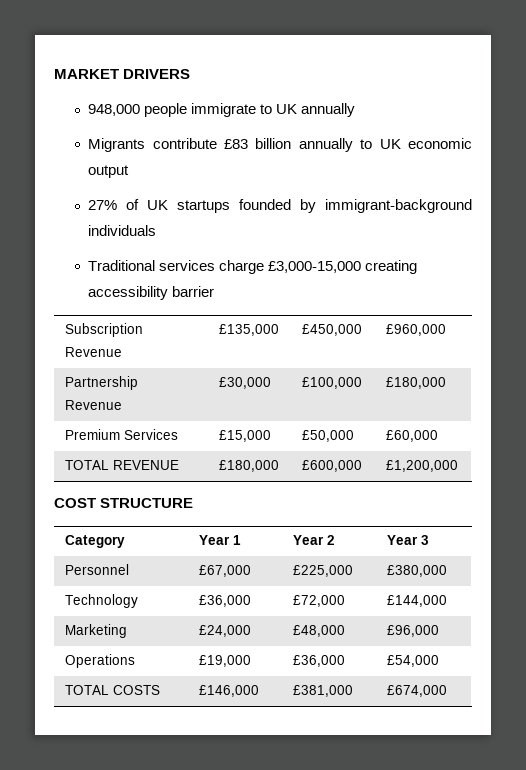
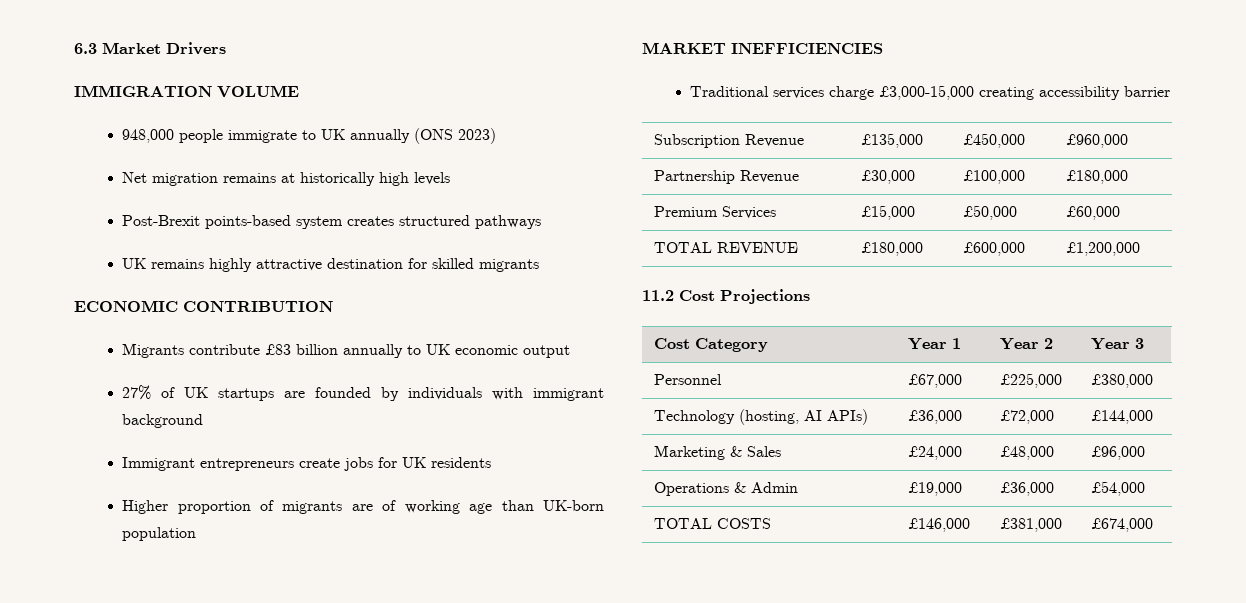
[54,69,191,79] MARKET DRIVERS -> [74,42,226,55] [74,85,299,98] 6.3 Market Drivers // IMMIGRATION VOLUME
(356, 110) none -> [414,128,497,144] [122,172,451,186] [122,215,542,229] [122,258,540,272] [74,300,333,312] (ONS 2023) // Net migration remains at historically high levels // Post-Brexit points-based system creates structured pathways // UK remains highly attractive destination for skilled migrants // ECONOMIC CONTRIBUTION
(231, 206) none -> [284,391,306,398] are
[325,199,472,213] immigrant-background -> (400, 394) none
(157, 230) none -> [492,387,604,401] [122,414,204,428] [122,457,492,471] [122,500,604,514] [122,527,197,541] [642,42,883,54] with immigrant background // Immigrant entrepreneurs create jobs for UK residents // Higher proportion of migrants are of working age than UK-born population // MARKET INEFFICIENCIES
[54,498,194,508] COST STRUCTURE // -> [642,289,810,304] [653,338,690,349] 11.2 Cost Projections // Cost
(139, 601) none -> [738,409,868,425] (hosting, AI APIs)
(128, 631) none -> [729,446,781,457] & Sales
(136, 661) none -> [733,482,798,493] & Admin

